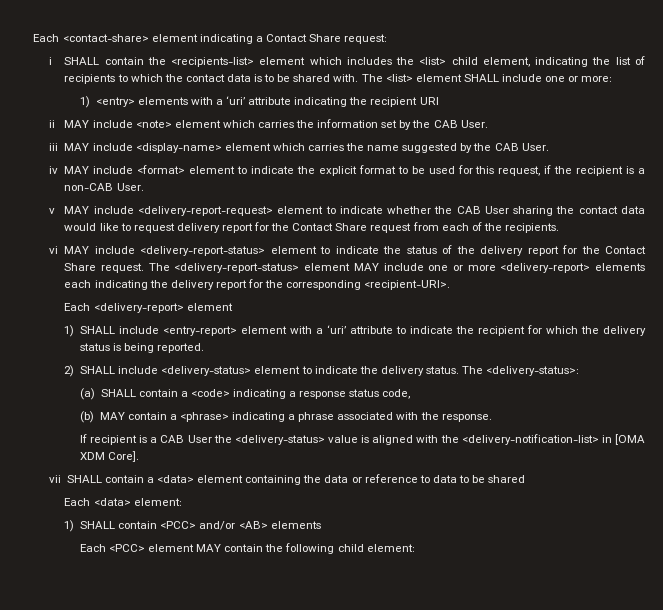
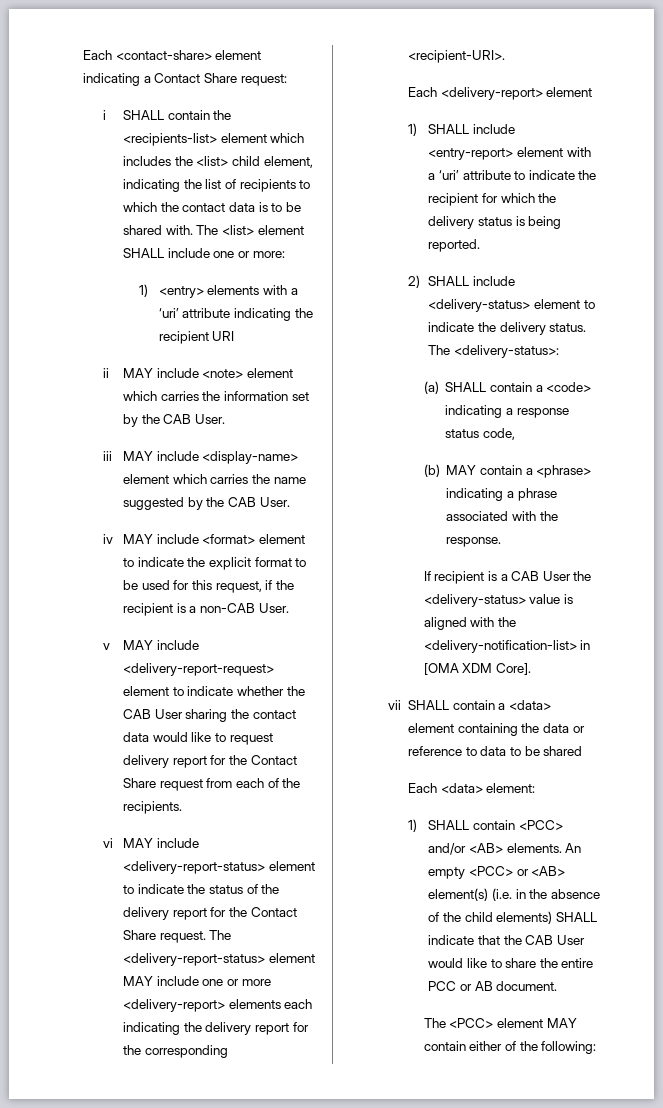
[270,521,321,529] [79,543,415,554] elements // Each <PCC> element MAY contain the following child element: -> [506,843,582,853] [428,866,566,879] [428,888,600,901] [428,911,597,924] [428,935,585,945] [428,958,594,968] [428,981,558,991] [423,1018,577,1028] [423,1041,597,1054] elements. An empty <PCC> or <AB> element(s) (i.e. in the absence of the child elements) SHALL indicate that the CAB User would like to share the entire PCC or AB document. // The <PCC> element MAY contain either of the following:

